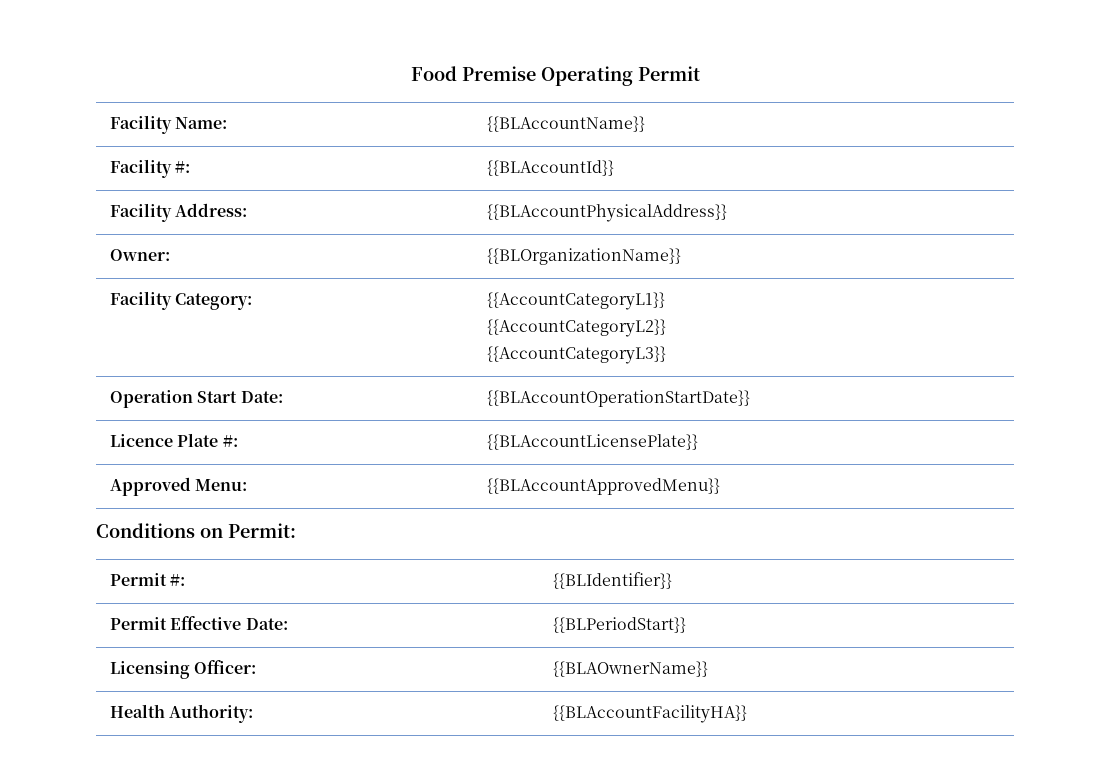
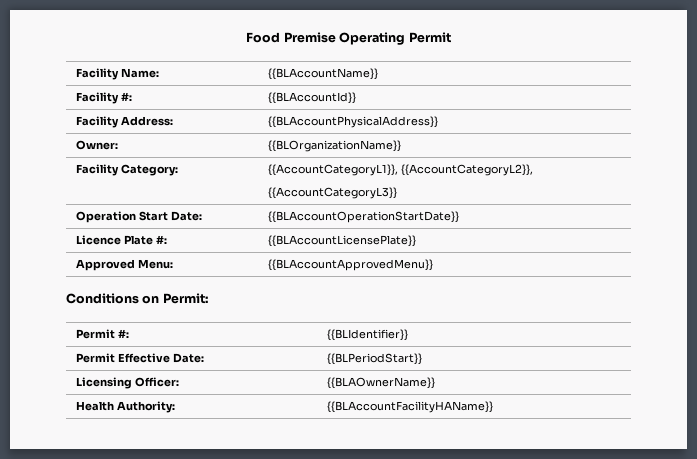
[487,292,666,310] [487,319,667,337] {{AccountCategoryL1}} // {{AccountCategoryL2}} -> [267,164,533,176] {{AccountCategoryL1}}, {{AccountCategoryL2}},
[553,705,748,723] {{BLAccountFacilityHA}} -> [326,401,493,413] {{BLAccountFacilityHAName}}

